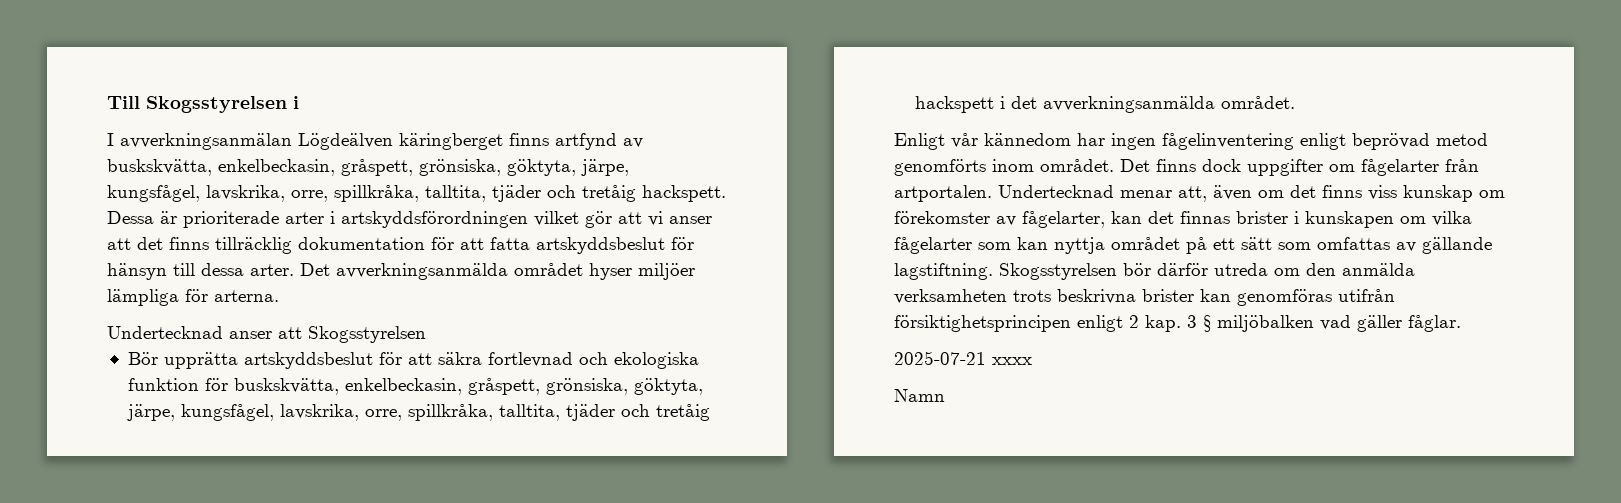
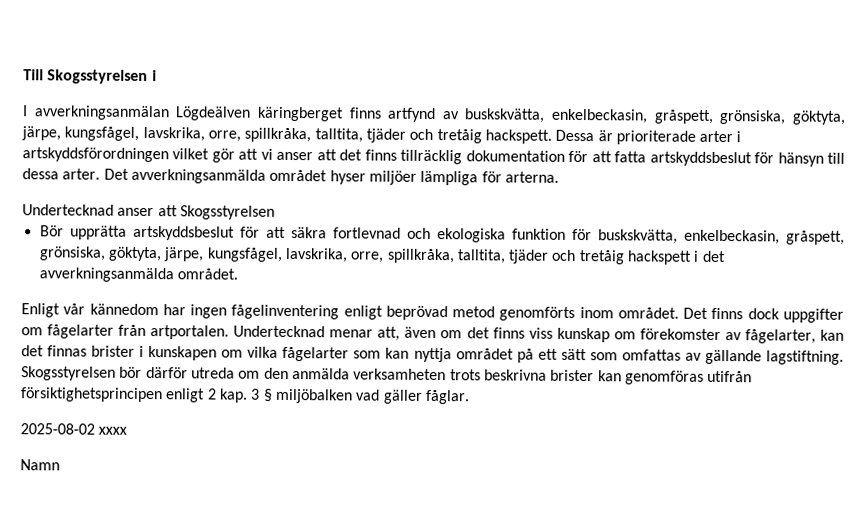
[894,351,986,365] 2025-07-21 -> [20,423,95,435] 2025-08-02

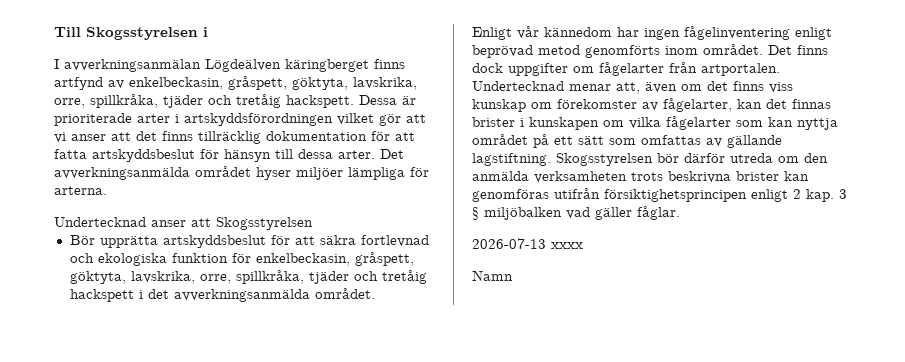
[464,108,846,125] [21,126,363,143] buskskvätta, enkelbeckasin, gråspett, grönsiska, göktyta, järpe, kungsfågel, lavskrika, orre, spillkråka, talltita, -> [129,76,417,90] [54,94,158,108] enkelbeckasin, gråspett, göktyta, lavskrika, orre, spillkråka,
[597,229,846,245] [38,246,506,264] buskskvätta, enkelbeckasin, gråspett, grönsiska, göktyta, järpe, kungsfågel, lavskrika, orre, spillkråka, talltita, -> [255,252,414,266] [69,270,304,284] enkelbeckasin, gråspett, göktyta, lavskrika, orre, spillkråka,
[20,423,95,435] 2025-08-02 -> [472,238,546,249] 2026-07-13

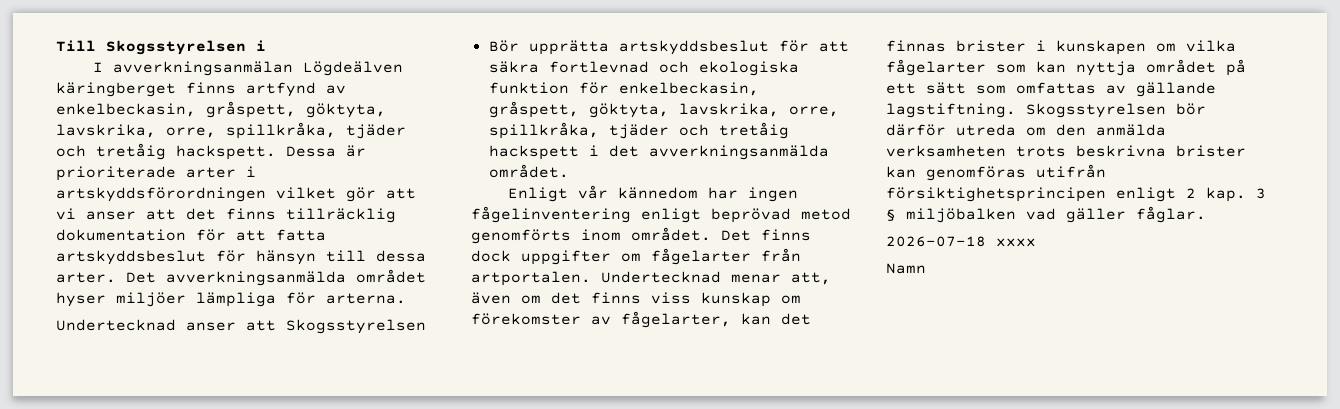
[472,238,546,249] 2026-07-13 -> [886,236,986,247] 2026-07-18

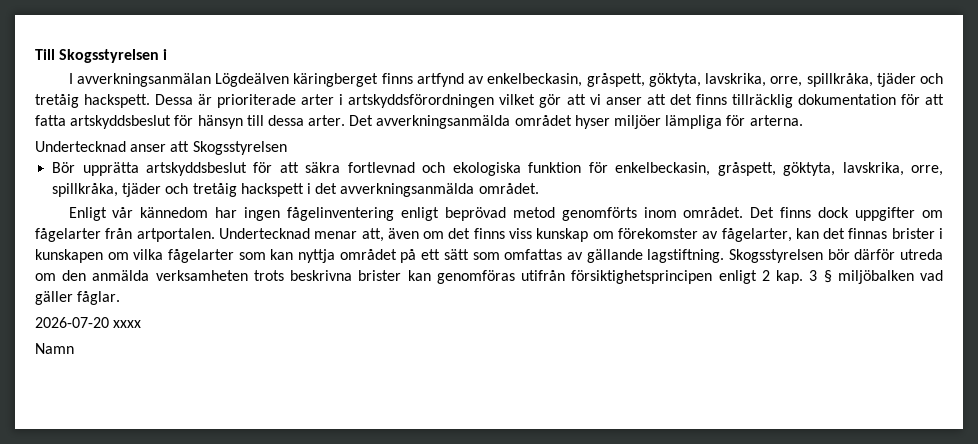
[886,236,986,247] 2026-07-18 -> [35,317,109,328] 2026-07-20

